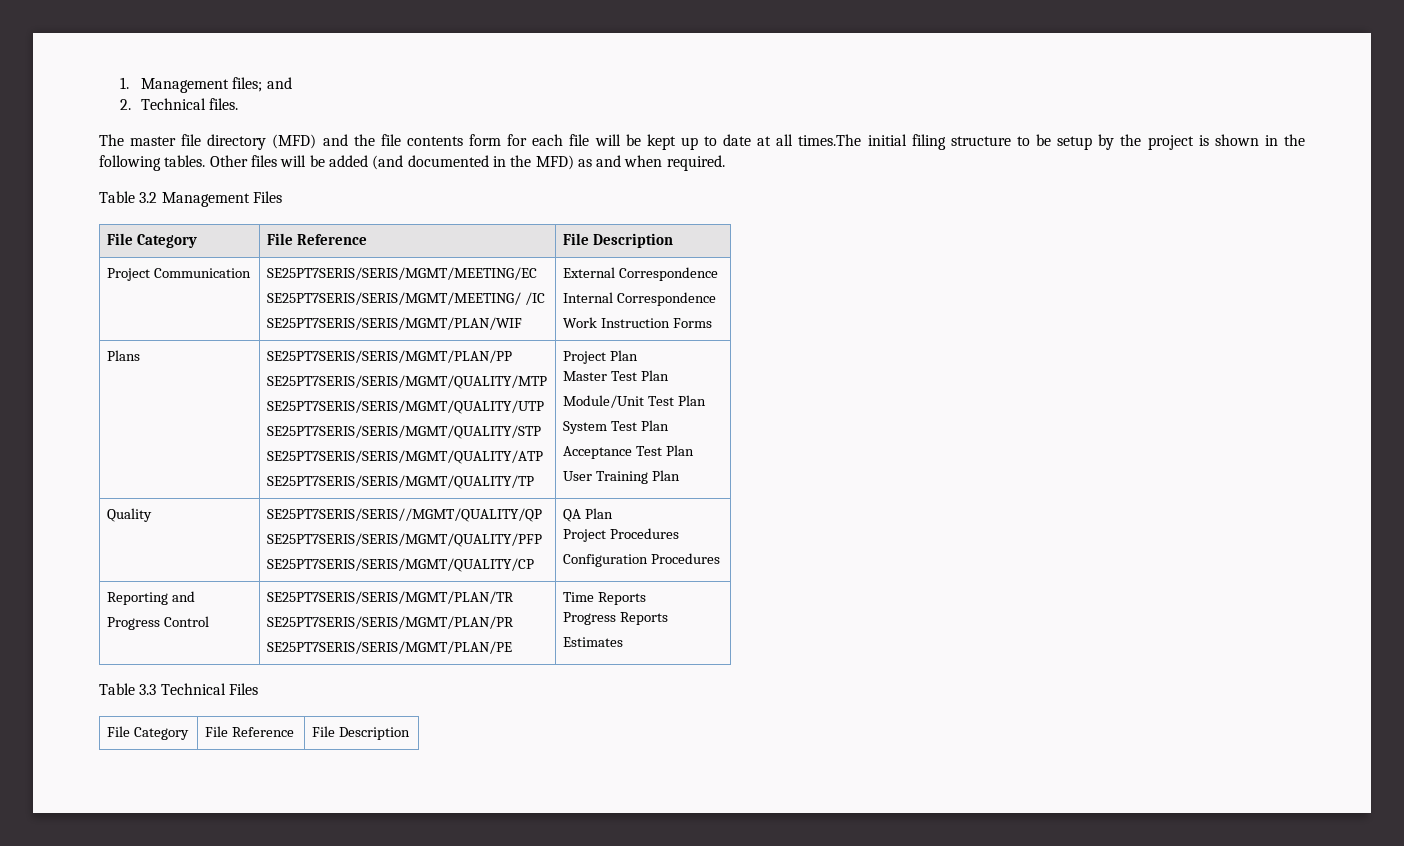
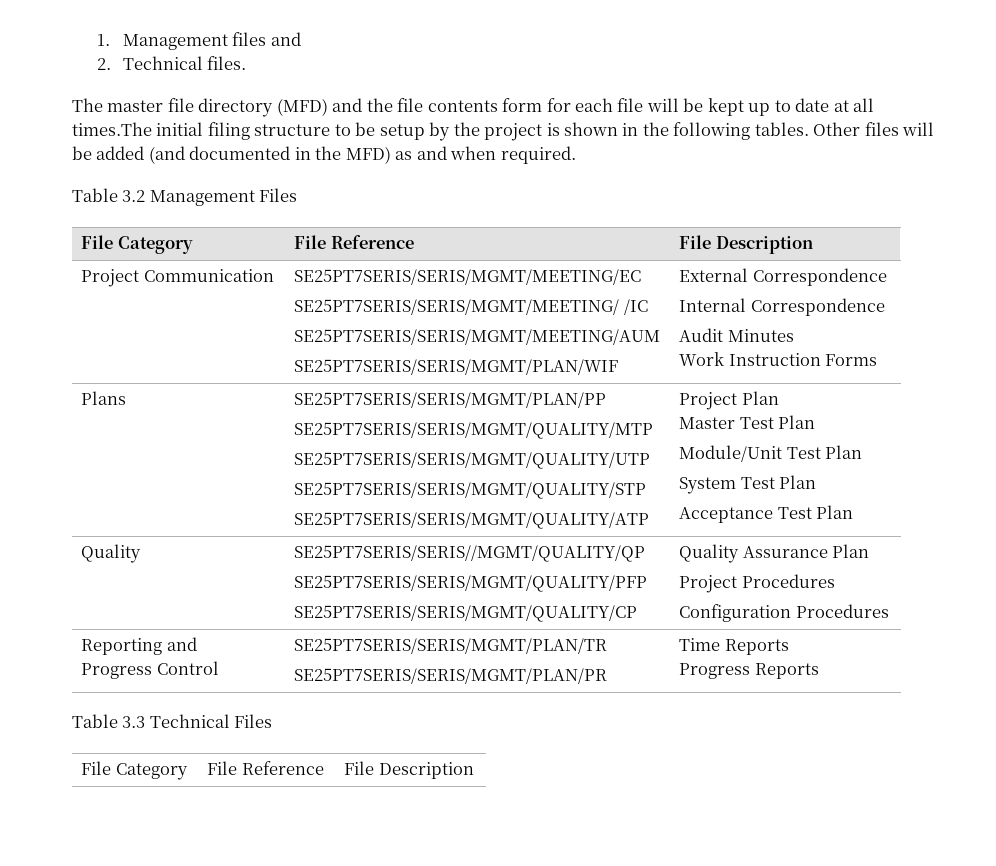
[232,77,263,92] files; -> [232,32,267,46] files
(545, 298) none -> [294,329,661,345] // SE25PT7SERIS/SERIS/MGMT/MEETING/AUM
(716, 299) none -> [679,328,794,342] // Audit Minutes
[266,475,534,489] // SE25PT7SERIS/SERIS/MGMT/QUALITY/TP -> (650, 520) none
[562,470,680,484] // User Training Plan -> (854, 512) none
[562,509,581,522] QA -> [679,544,828,563] Quality Assurance
[266,641,512,654] // SE25PT7SERIS/SERIS/MGMT/PLAN/PE -> (608, 676) none
[562,637,623,647] // Estimates -> (819, 671) none

